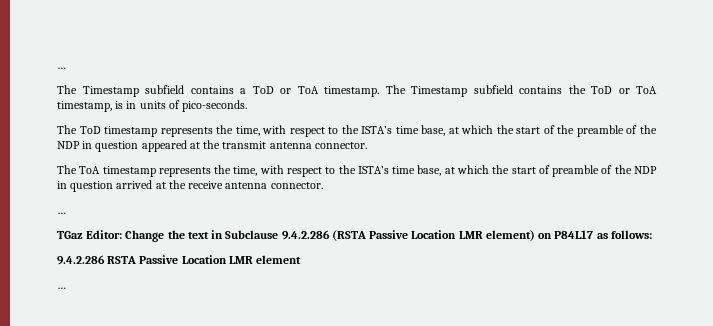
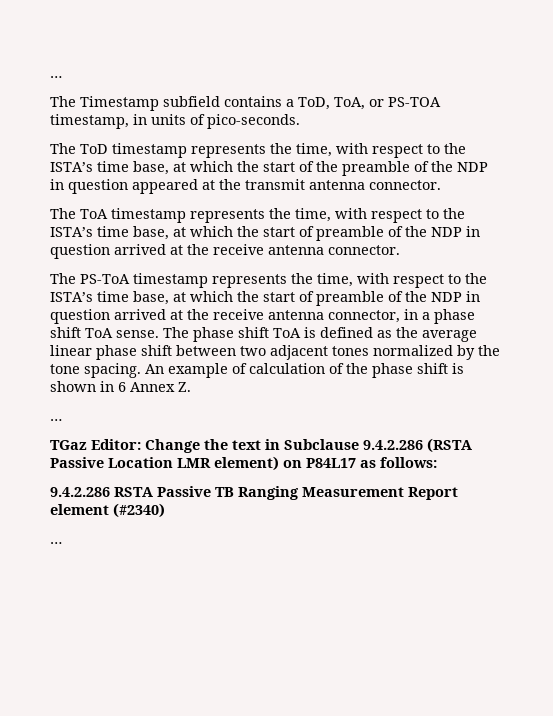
[252,85,657,97] [57,101,124,112] ToD or ToA timestamp. The Timestamp subfield contains the ToD or ToA timestamp, is -> [298,97,441,110] [50,114,129,129] ToD, ToA, or PS-TOA timestamp,
(323, 185) none -> [50,273,487,288] [50,291,480,306] [50,309,475,324] [50,327,477,342] [50,345,500,360] [50,363,464,378] [50,381,191,392] // The PS-ToA timestamp represents the time, with respect to the ISTA’s time base, at which the start of preamble of the NDP in question arrived at the receive antenna connector, in a phase shift ToA sense. The phase shift ToA is defined as the average linear phase shift between two adjacent tones normalized by the tone spacing. An example of calculation of the phase shift is shown in 6 Annex Z.
[181,255,253,264] Location LMR -> [215,486,458,500] TB Ranging Measurement Report
(302, 259) none -> [113,503,165,518] (#2340)

